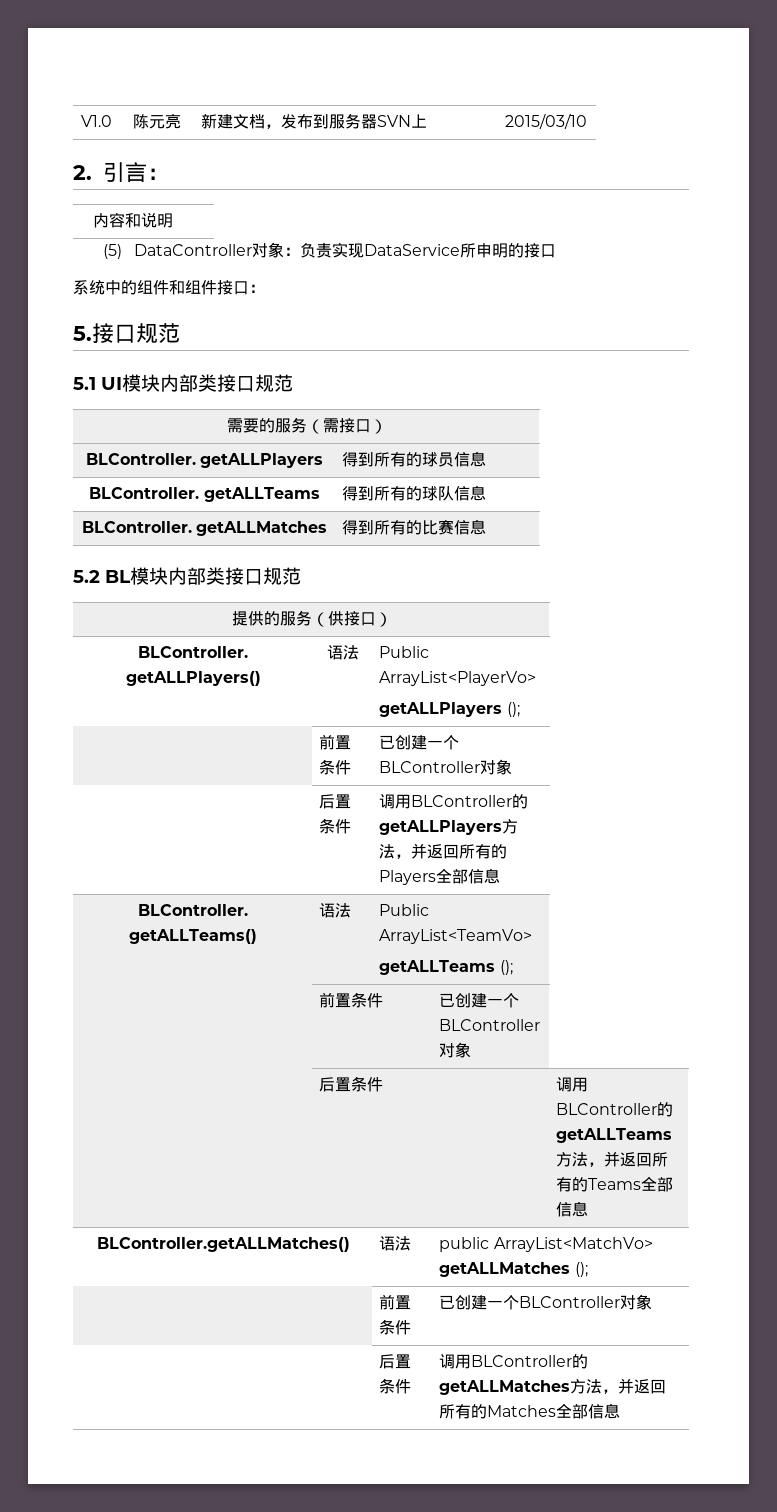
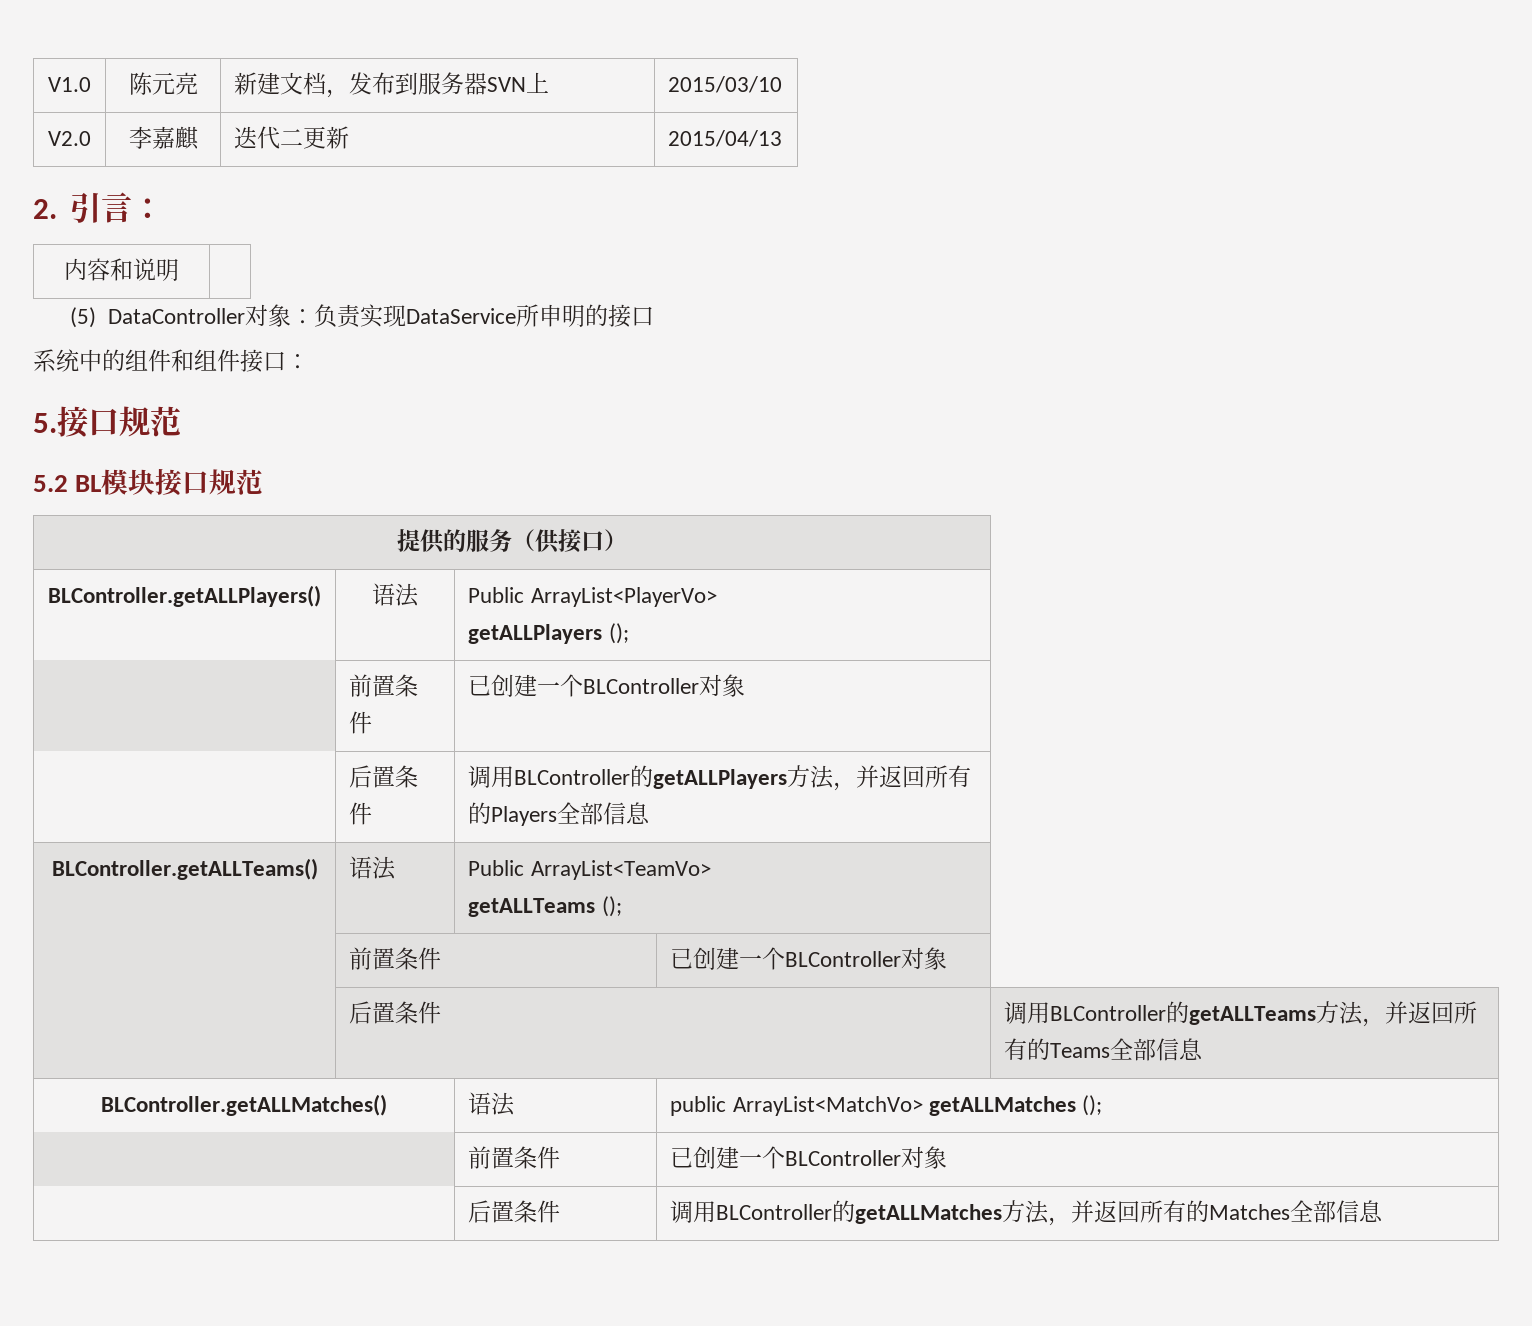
(588, 121) none -> [48,131,91,146] [128,126,199,150] [234,126,350,149] [668,130,783,147] // V2.0 | 李嘉麒 | 迭代二更新 | 2015/04/13
[73,374,293,392] [226,417,387,434] [85,453,324,468] [342,451,487,467] [89,487,320,502] [342,485,487,501] [81,521,328,536] [342,519,487,535] // 5.1 UI模块内部类接口规范 // 需要的服务（需接口） // BLController. getALLPlayers | 得到所有的球员信息 // BLController. getALLTeams | 得到所有的球队信息 // BLController. getALLMatches | 得到所有的比赛信息 -> (181, 421) none
[168,567,225,585] 内部类 -> (156, 482) none

